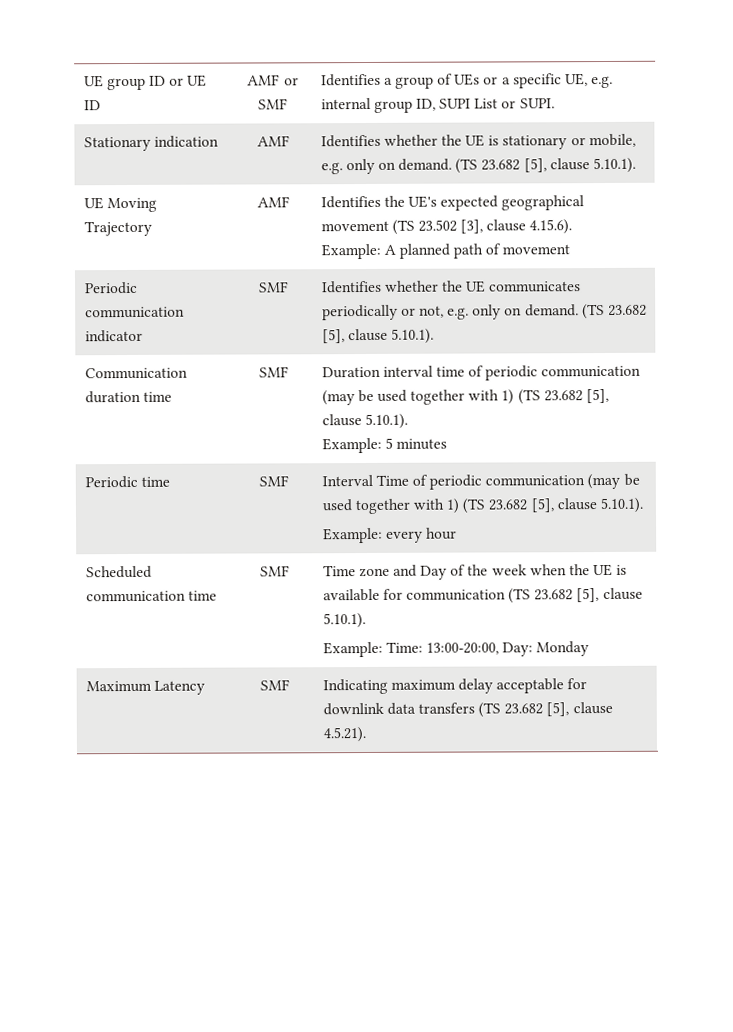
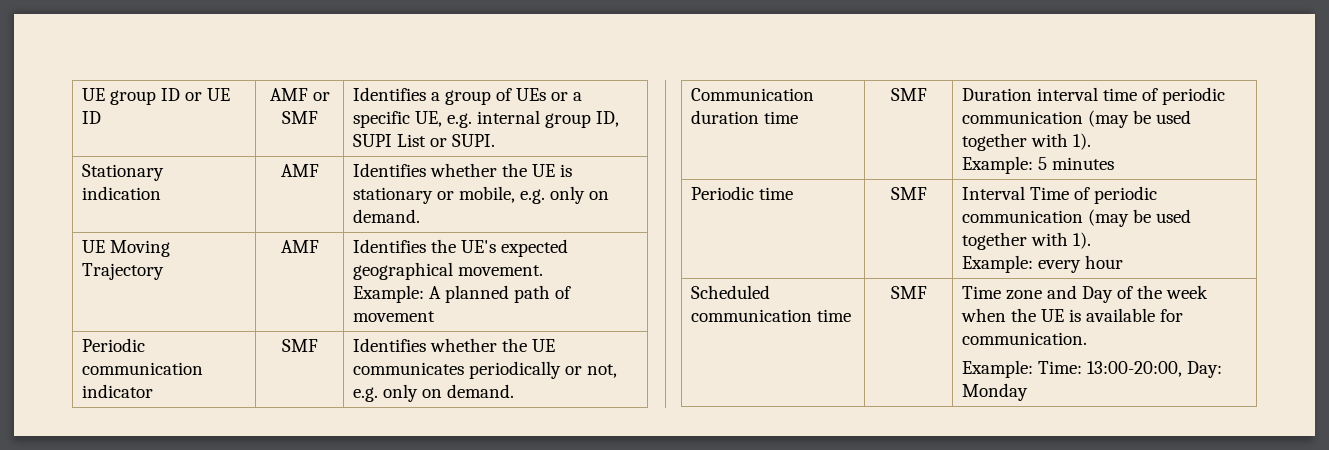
[455,157,636,174] (TS 23.682 [5], clause 5.10.1). -> (420, 216) none
[320,219,573,235] movement (TS 23.502 [3], clause 4.15.6). -> [457,265,543,276] movement.
[581,304,647,320] [321,328,434,344] (TS 23.682 [5], clause 5.10.1). -> (514, 391) none
[501,388,609,405] [321,413,408,430] 1) (TS 23.682 [5], clause 5.10.1). -> [1072,133,1091,150] 1).
[446,497,643,514] 1) (TS 23.682 [5], clause 5.10.1). -> [1072,232,1091,249] 1).
[405,587,643,604] [322,613,366,629] communication (TS 23.682 [5], clause 5.10.1). -> [961,332,1087,345] communication.
[85,680,205,695] [260,679,290,691] [322,678,588,695] [322,701,613,718] [322,727,366,743] // Maximum Latency | SMF | Indicating maximum delay acceptable for downlink data transfers (TS 23.682 [5], clause 4.5.21). -> (1028, 392) none

